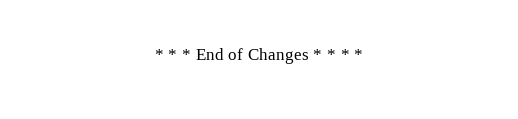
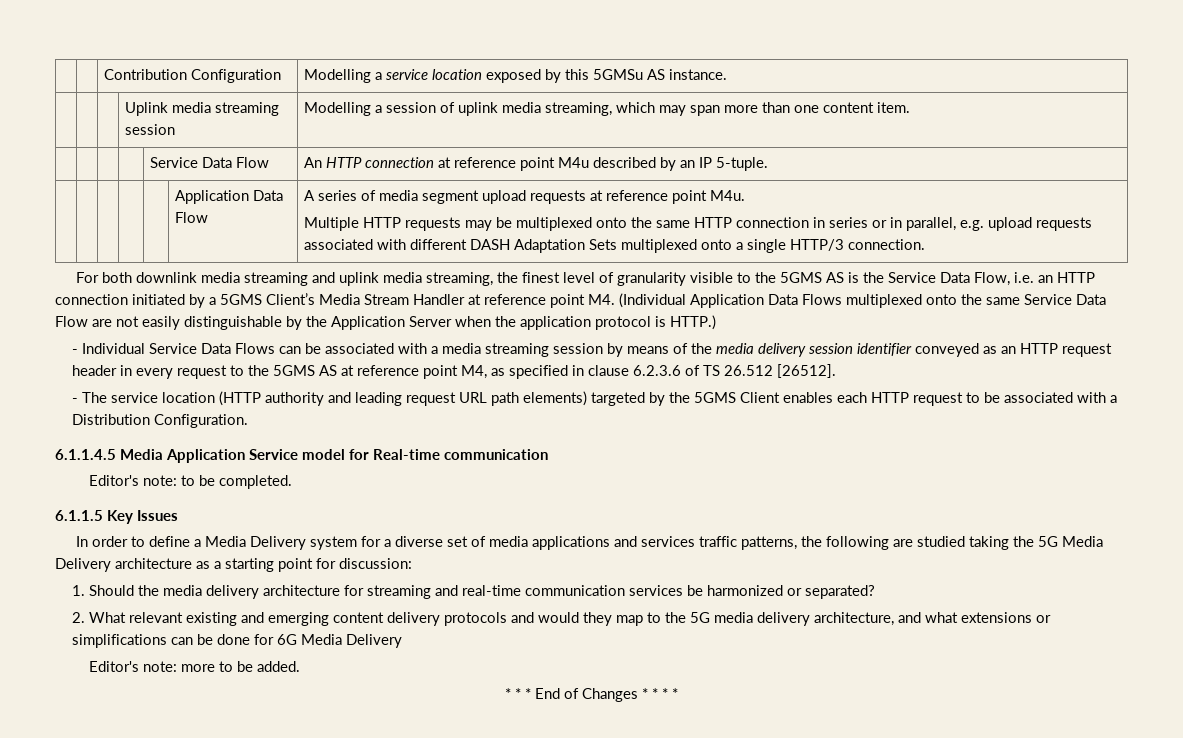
(154, 54) none -> [103,69,281,83] [303,69,727,83] [124,102,279,116] [124,124,175,135] [303,102,910,116] [149,157,269,168] [303,157,768,171] [174,190,283,204] [174,212,208,223] [303,190,745,204] [303,217,1092,231] [303,239,925,253] [76,272,1096,286] [55,293,1106,308] [55,315,716,330] [72,343,1113,357] [72,364,837,379] [72,391,1118,406] [72,414,249,428] [55,449,548,463] [89,475,293,489] [55,510,178,524] [76,536,1104,550] [55,558,412,572] [72,585,876,599] [72,612,1052,626] [72,634,403,648] [89,661,301,672] | | Contribution Configuration | Modelling a service location exposed by this 5GMSu AS instance. // | | | Uplink media streaming session | Modelling a session of uplink media streaming, which may span more than one content item. // | | | | Service Data Flow | An HTTP connection at reference point M4u described by an IP 5-tuple. // | | | | | Application Data Flow | A series of media segment upload requests at reference point M4u. // Multiple HTTP requests may be multiplexed onto the same HTTP connection in series or in parallel, e.g. upload requests associated with different DASH Adaptation Sets multiplexed onto a single HTTP/3 connection. // For both downlink media streaming and uplink media streaming, the finest level of granularity visible to the 5GMS AS is the Service Data Flow, i.e. an HTTP connection initiated by a 5GMS Client’s Media Stream Handler at reference point M4. (Individual Application Data Flows multiplexed onto the same Service Data Flow are not easily distinguishable by the Application Server when the application protocol is HTTP.) // - Individual Service Data Flows can be associated with a media streaming session by means of the media delivery session identifier conveyed as an HTTP request header in every request to the 5GMS AS at reference point M4, as specified in clause 6.2.3.6 of TS 26.512 [26512]. // - The service location (HTTP authority and leading request URL path elements) targeted by the 5GMS Client enables each HTTP request to be associated with a Distribution Configuration. // 6.1.1.4.5 Media Application Service model for Real-time communication // Editor's note: to be completed. // 6.1.1.5 Key Issues // In order to define a Media Delivery system for a diverse set of media applications and services traffic patterns, the following are studied taking the 5G Media Delivery architecture as a starting point for discussion: // 1. Should the media delivery architecture for streaming and real-time communication services be harmonized or separated? // 2. What relevant existing and emerging content delivery protocols and would they map to the 5G media delivery architecture, and what extensions or simplifications can be done for 6G Media Delivery // Editor's note: more to be added. //

